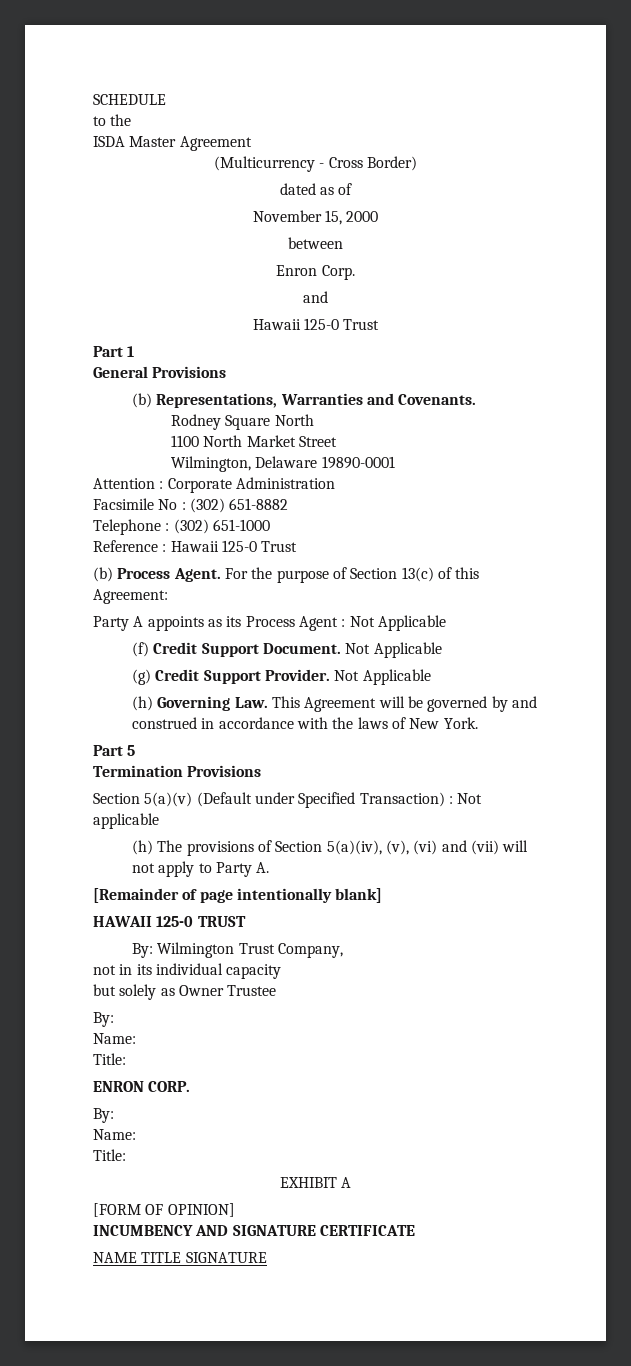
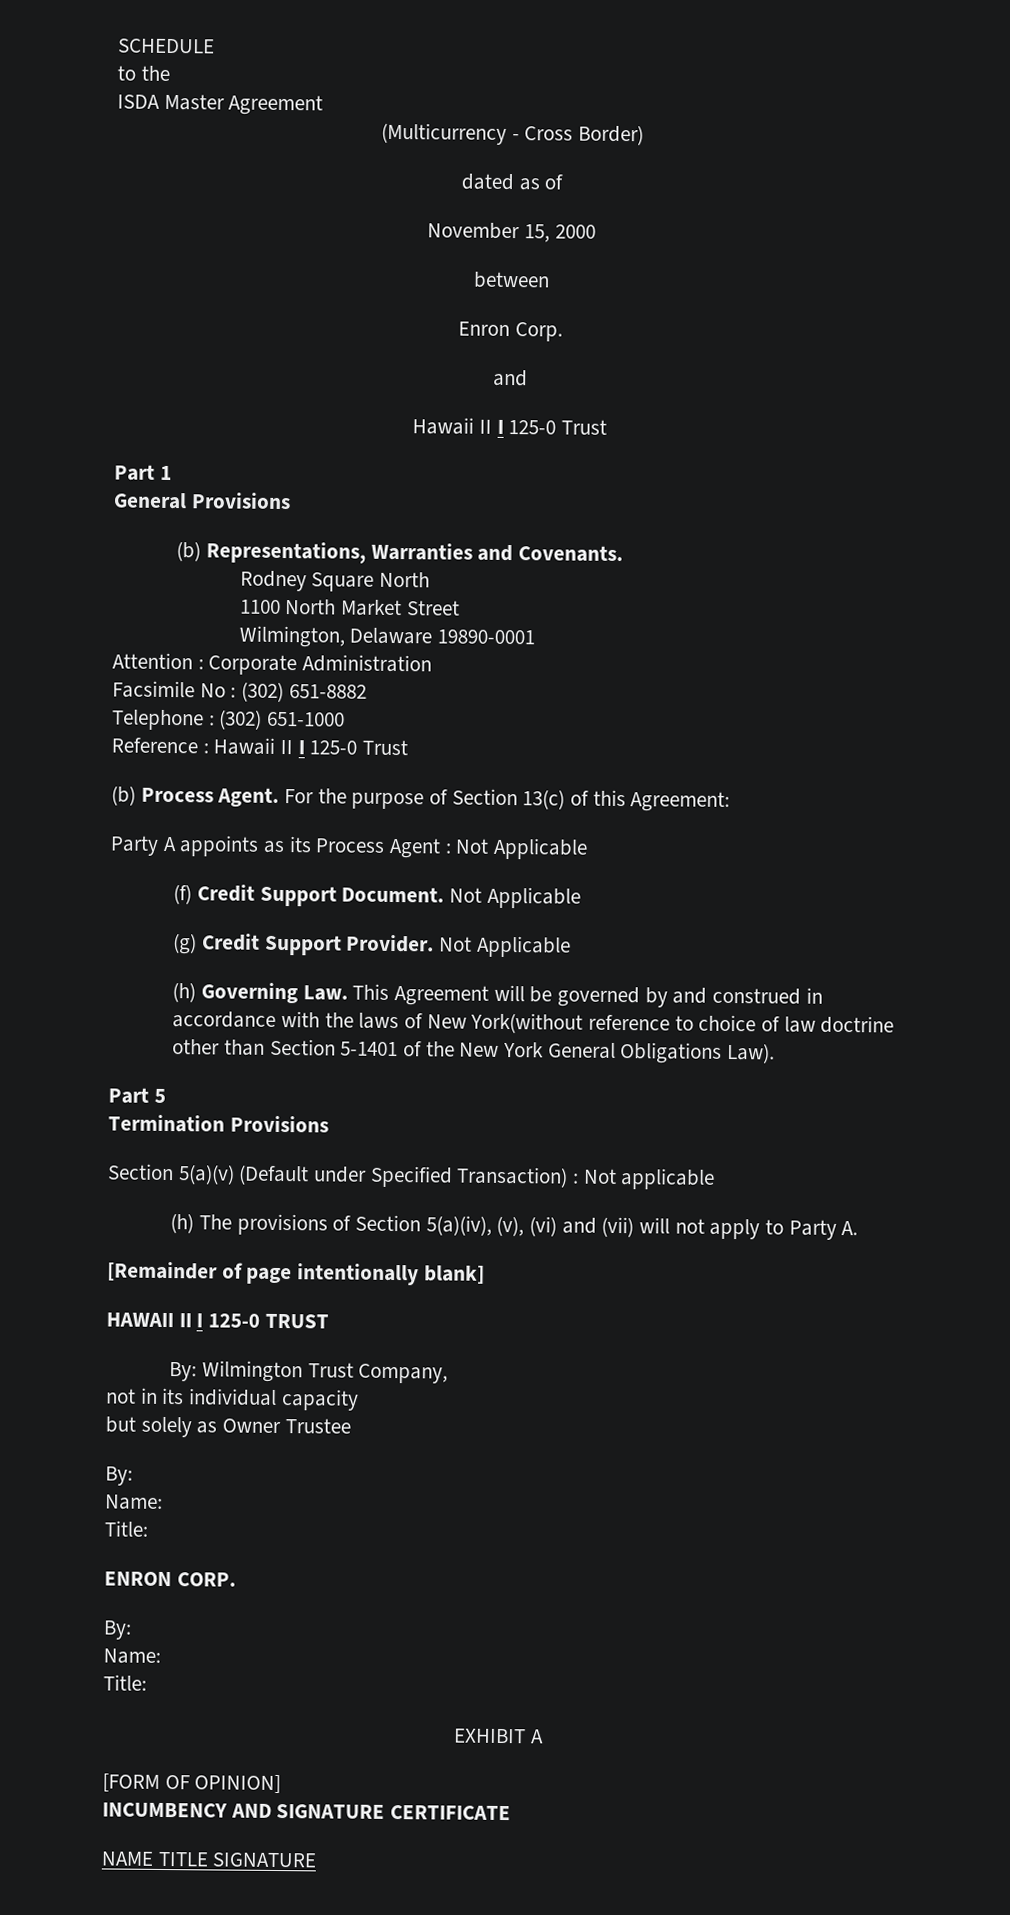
(301, 324) none -> [478,419,504,434] II I
(219, 546) none -> [280,739,305,755] II I
[443,717,478,729] York. -> [470,1012,895,1034] [172,1038,776,1064] York(without reference to choice of law doctrine other than Section 5-1401 of the New York General Obligations Law).
(152, 921) none -> [178,1313,204,1328] II I

